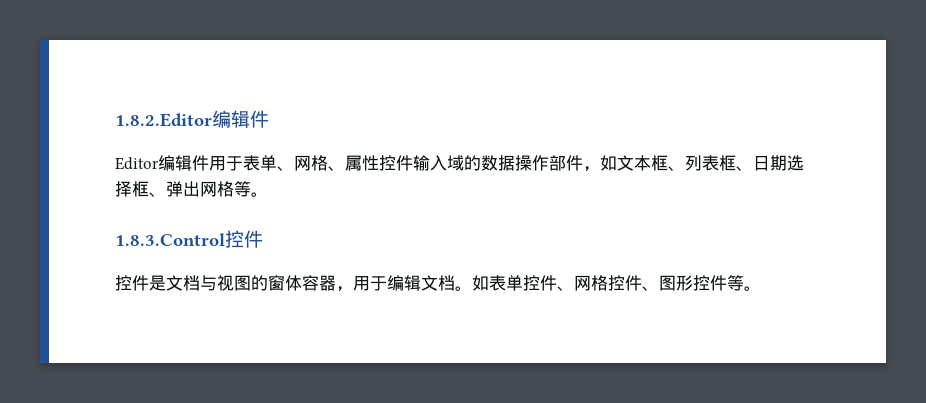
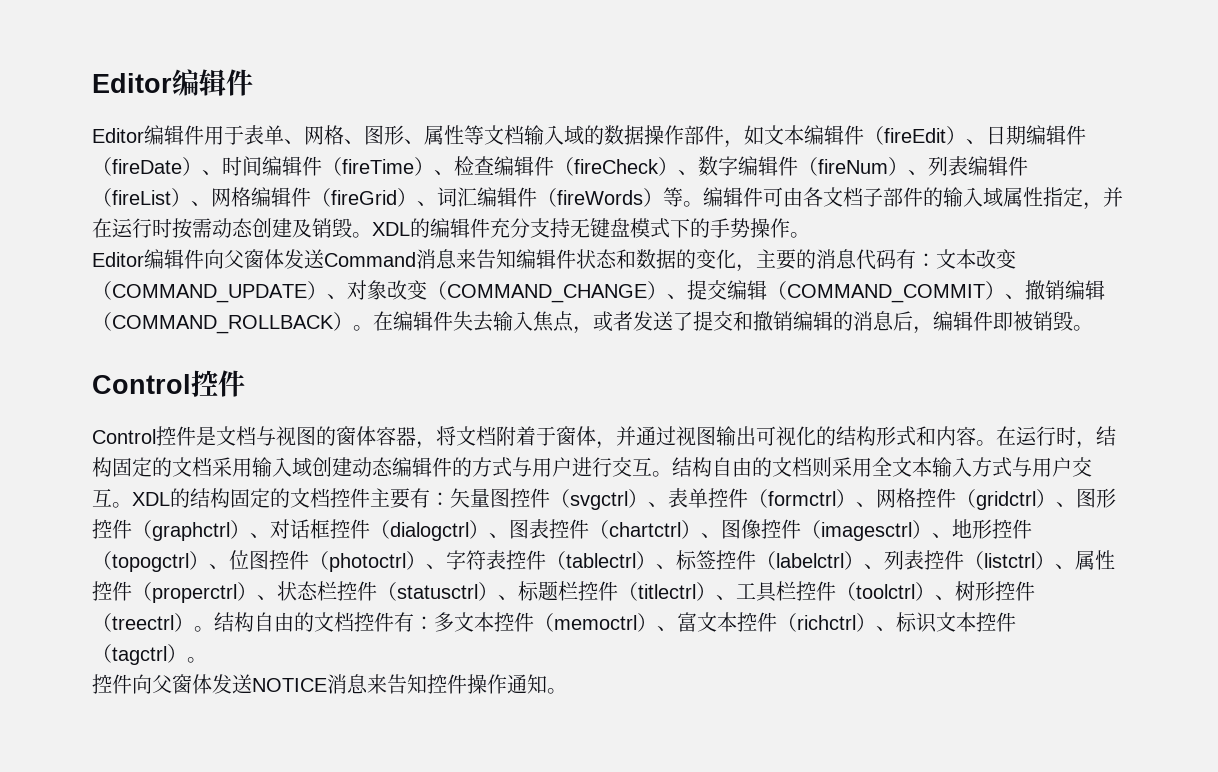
[115,113,212,127] 1.8.2.Editor -> [92,73,172,93] Editor
[345,155,413,171] 属性控件 -> [364,125,524,145] 图形、属性等文档
[651,155,804,171] [115,181,268,197] [115,233,225,246] 框、列表框、日期选择框、弹出网格等。 // 1.8.3.Control -> [804,125,1086,145] [92,156,1028,176] [92,187,1123,210] [92,218,810,239] [92,249,1016,272] [92,280,1105,303] [92,311,1093,334] [92,374,191,394] 编辑件（fireEdit）、日期编辑件（fireDate）、时间编辑件（fireTime）、检查编辑件（fireCheck）、数字编辑件（fireNum）、列表编辑件（fireList）、网格编辑件（fireGrid）、词汇编辑件（fireWords）等。编辑件可由各文档子部件的输入域属性指定，并在运行时按需动态创建及销毁。XDL的编辑件充分支持无键盘模式下的手势操作。 // Editor编辑件向父窗体发送Command消息来告知编辑件状态和数据的变化，主要的消息代码有：文本改变（COMMAND_UPDATE）、对象改变（COMMAND_CHANGE）、提交编辑（COMMAND_COMMIT）、撤销编辑（COMMAND_ROLLBACK）。在编辑件失去输入焦点，或者发送了提交和撤销编辑的消息后，编辑件即被销毁。 // Control
(263, 239) none -> [92,429,156,444] Control
[353,275,557,291] 用于编辑文档。如表单控件 -> [436,426,1116,449] [92,457,1092,477] [92,488,856,510] 将文档附着于窗体，并通过视图输出可视化的结构形式和内容。在运行时，结构固定的文档采用输入域创建动态编辑件的方式与用户进行交互。结构自由的文档则采用全文本输入方式与用户交互。XDL的结构固定的文档控件主要有：矢量图控件（svgctrl）、表单控件（formctrl）
(642, 283) none -> [956,489,1056,510] （gridctrl）
[727,275,744,291] 等 -> [132,519,1032,541] [92,550,1115,572] [92,581,1035,603] [92,612,1016,633] [92,644,207,665] [92,674,547,694] （graphctrl）、对话框控件（dialogctrl）、图表控件（chartctrl）、图像控件（imagesctrl）、地形控件（topogctrl）、位图控件（photoctrl）、字符表控件（tablectrl）、标签控件（labelctrl）、列表控件（listctrl）、属性控件（properctrl）、状态栏控件（statusctrl）、标题栏控件（titlectrl）、工具栏控件（toolctrl）、树形控件（treectrl）。结构自由的文档控件有：多文本控件（memoctrl）、富文本控件（richctrl）、标识文本控件（tagctrl）。 // 控件向父窗体发送NOTICE消息来告知控件操作通知

